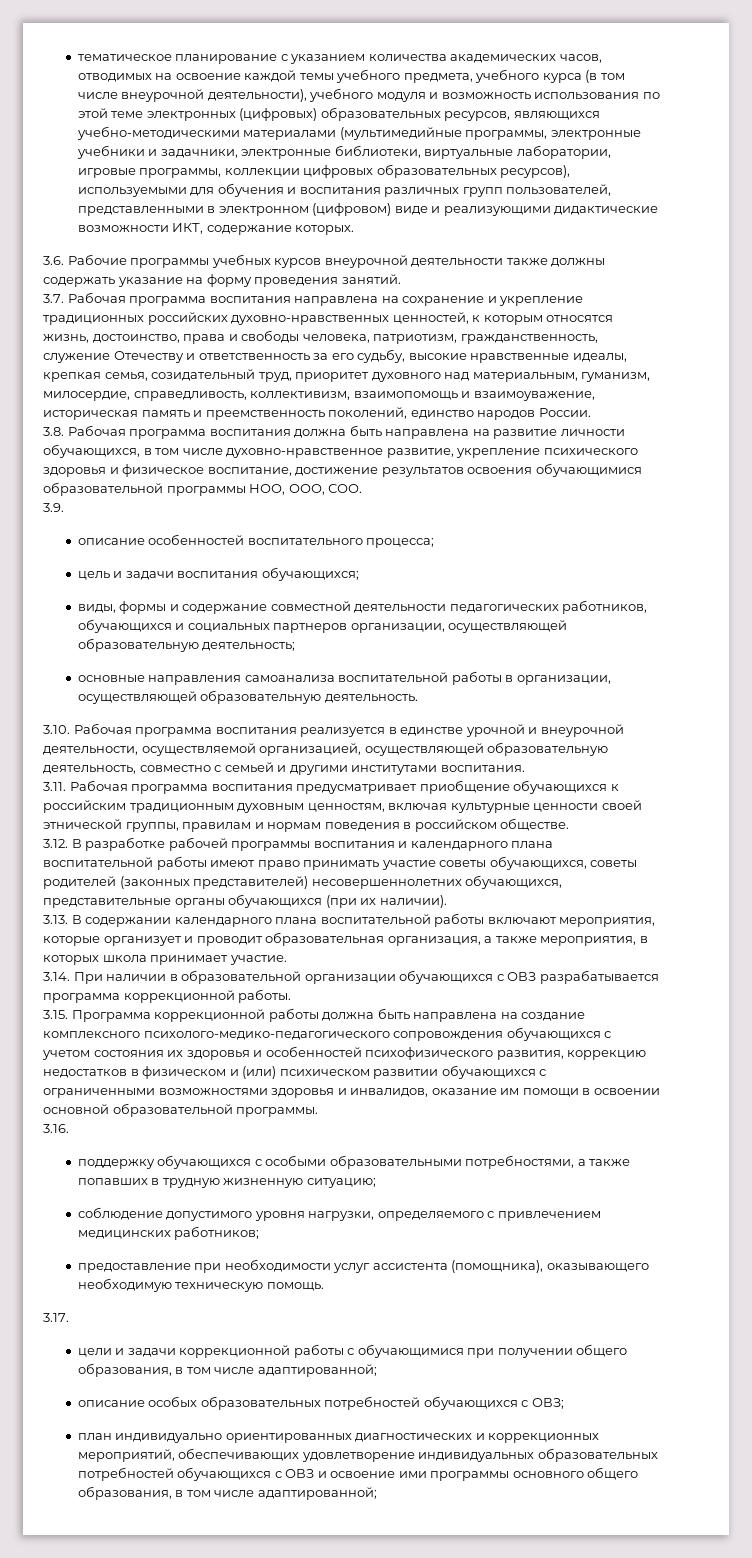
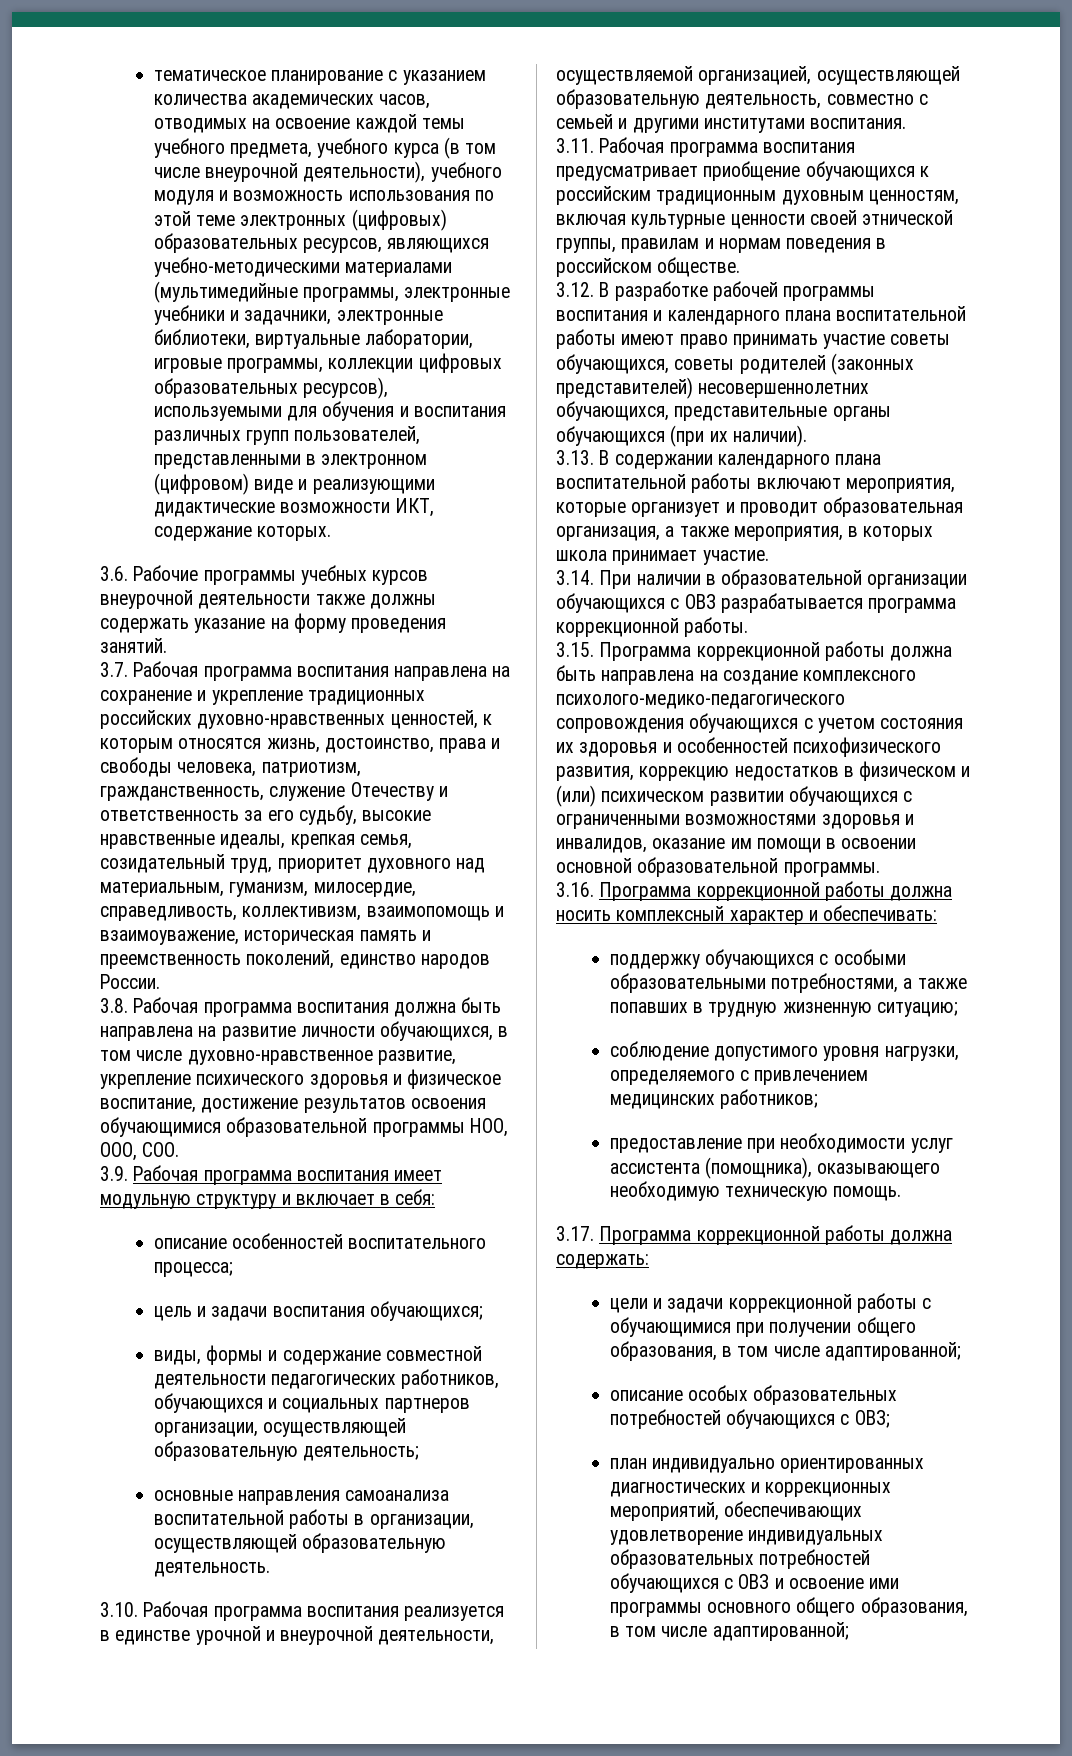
(64, 507) none -> [133,1165,443,1185] [100,1189,436,1209] Рабочая программа воспитания имеет модульную структуру и включает в себя:
(69, 1128) none -> [599,881,953,901] [556,905,938,925] Программа коррекционной работы должна носить комплексный характер и обеспечивать:
(69, 1317) none -> [599,1225,953,1245] [556,1254,649,1269] Программа коррекционной работы должна содержать:

